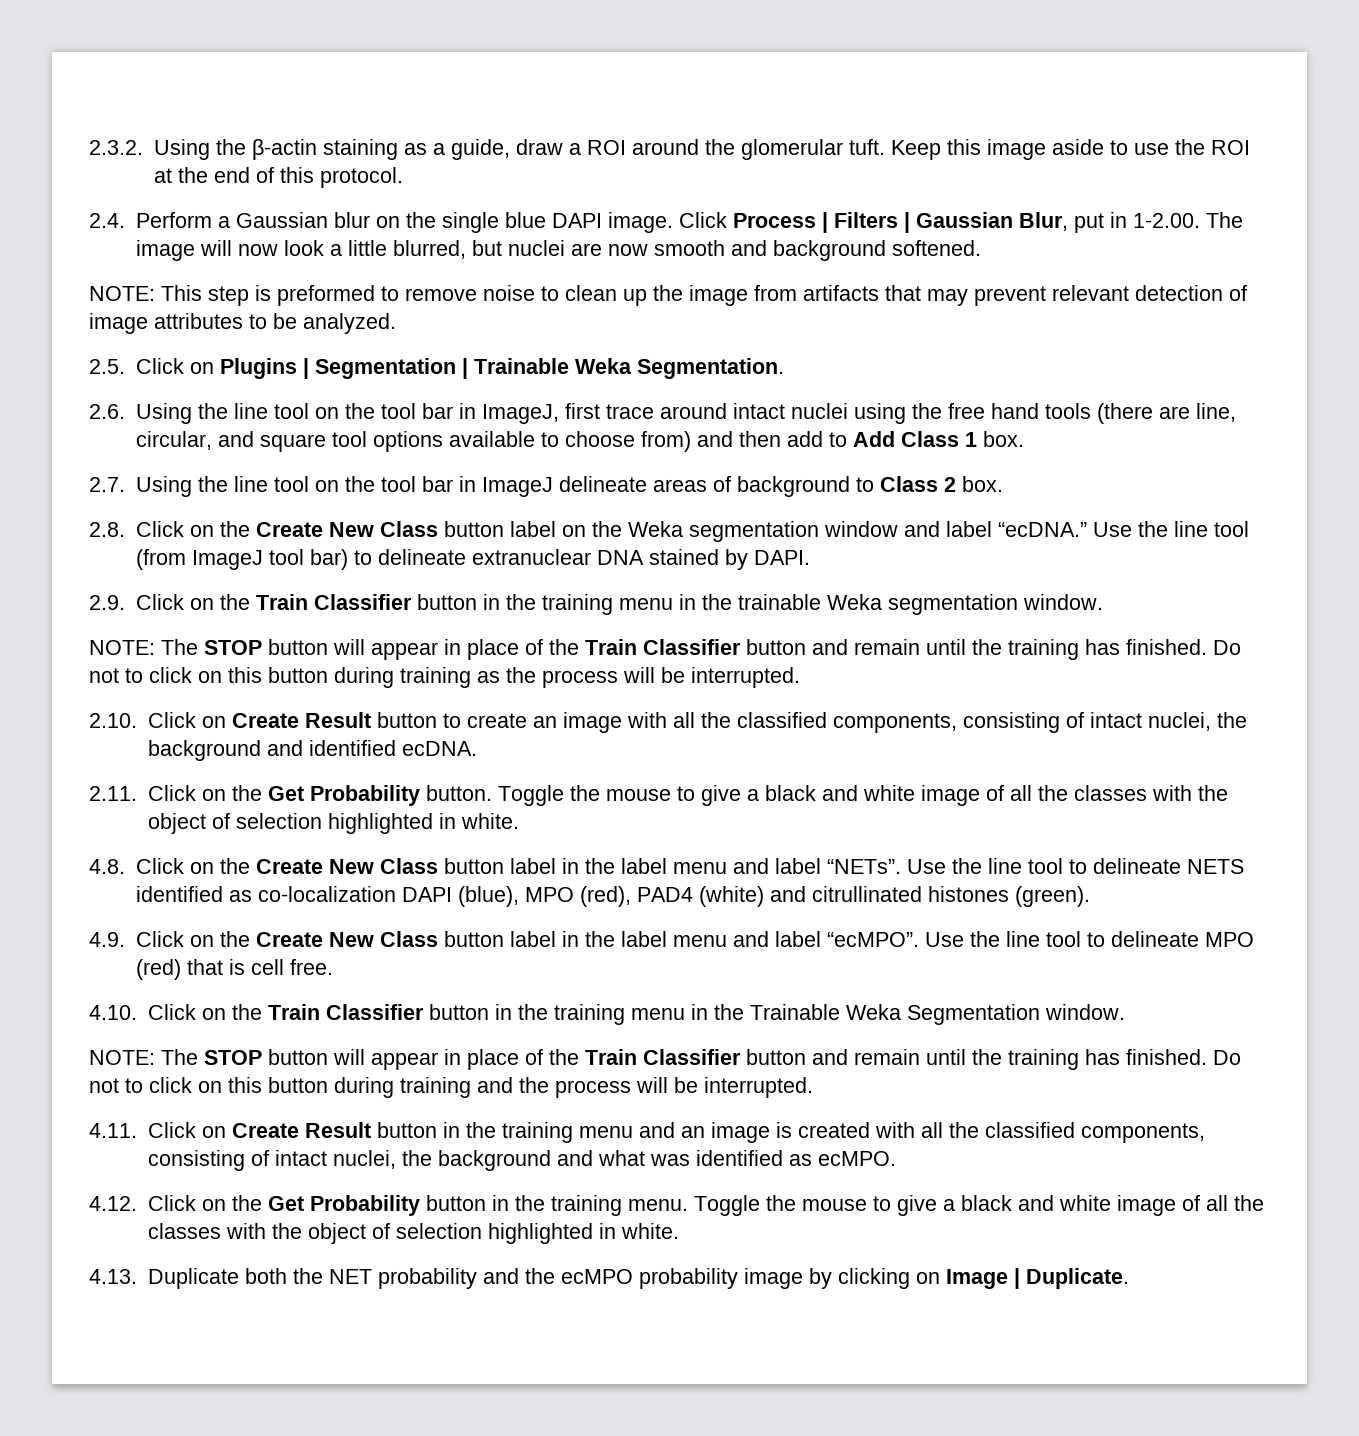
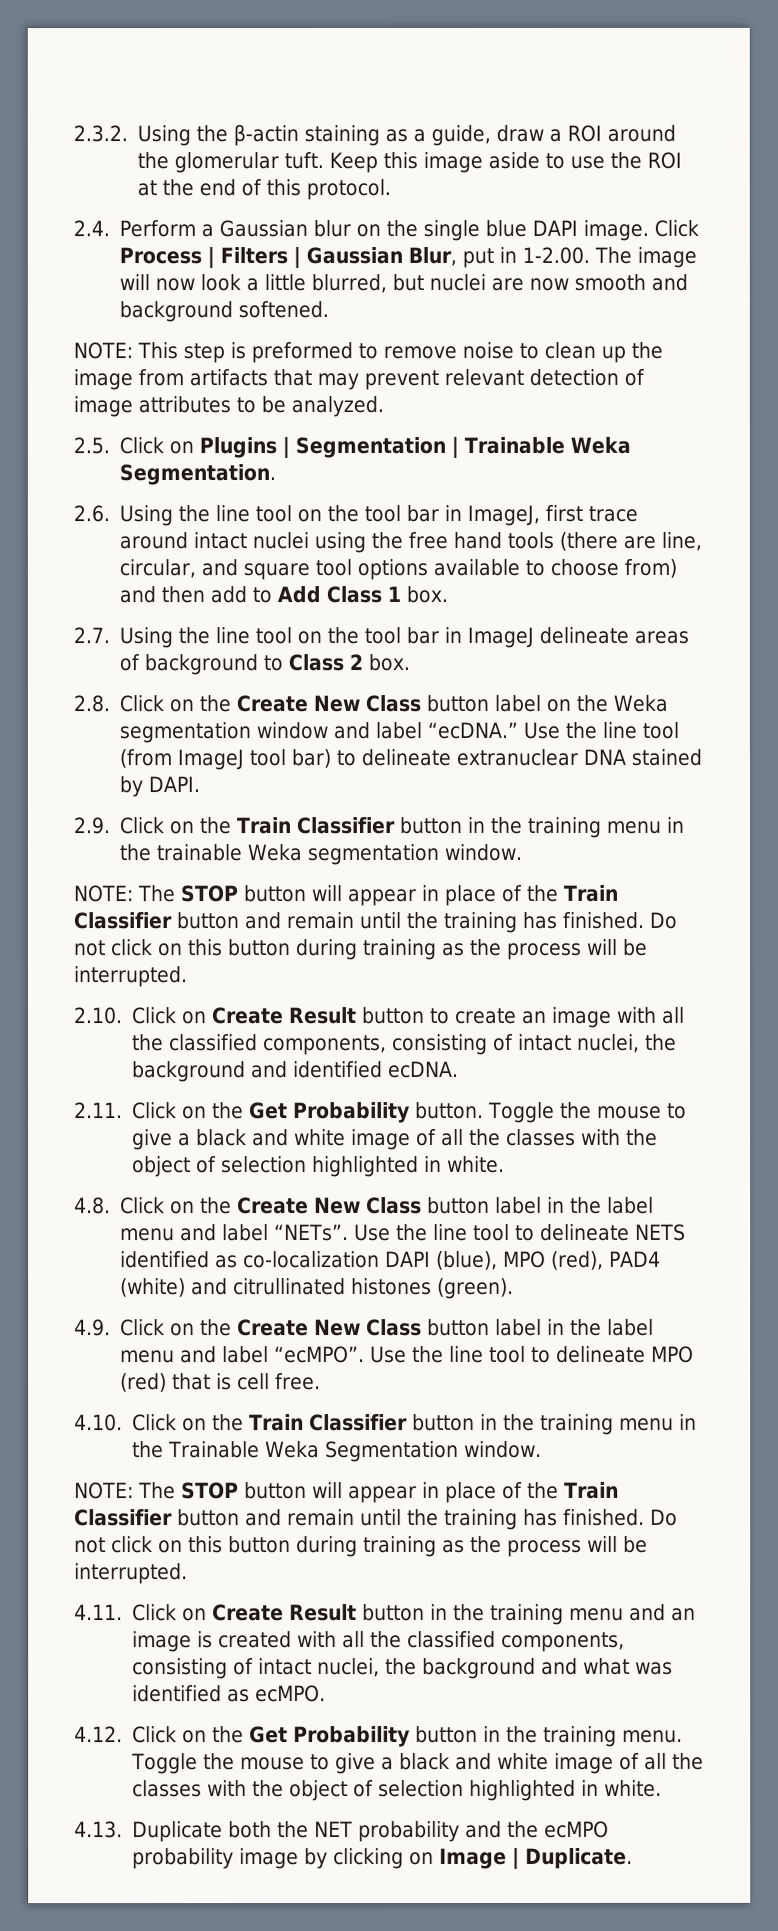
[125,668,143,683] to -> (105, 948) none
[125,1077,513,1098] to click on this button during training and -> [111,1535,465,1558] click on this button during training as

